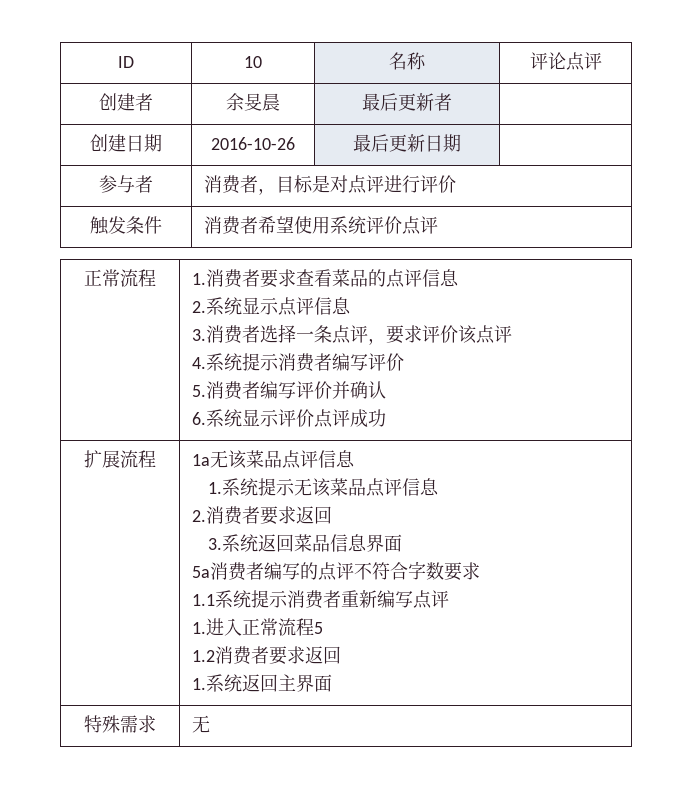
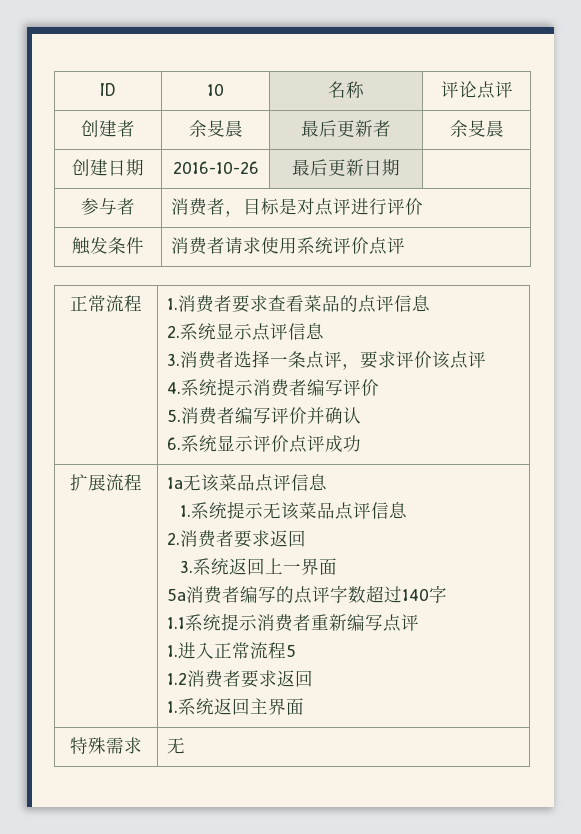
(452, 102) none -> [449,120,504,137] 余旻晨
[258,216,295,234] 希望 -> [225,237,262,254] 请求
[293,534,367,552] 菜品信息 -> [265,558,302,574] 上一
[354,561,481,581] 不符合字数要求 -> [330,585,448,603] 字数超过140字

